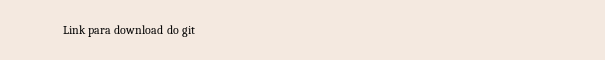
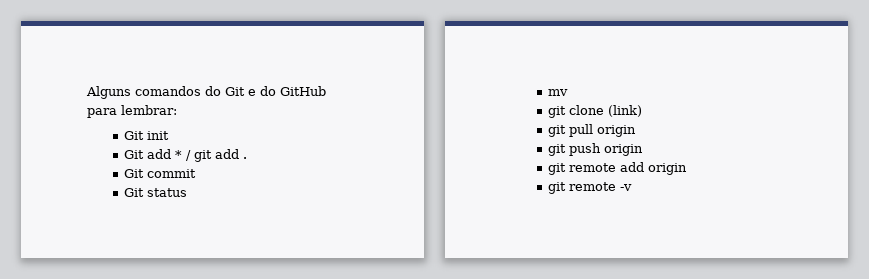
[63,25,195,37] Link para download do git -> [86,86,326,99] [87,105,177,118] [123,131,169,140] [123,149,247,162] [123,169,196,178] [123,188,187,197] [547,89,568,96] [547,105,642,118] [547,124,636,137] [547,143,643,156] [547,162,687,175] [547,182,632,194] Alguns comandos do Git e do GitHub para lembrar: // Git init // Git add * / git add . // Git commit // Git status // mv // git clone (link) // git pull origin // git push origin // git remote add origin // git remote -v

